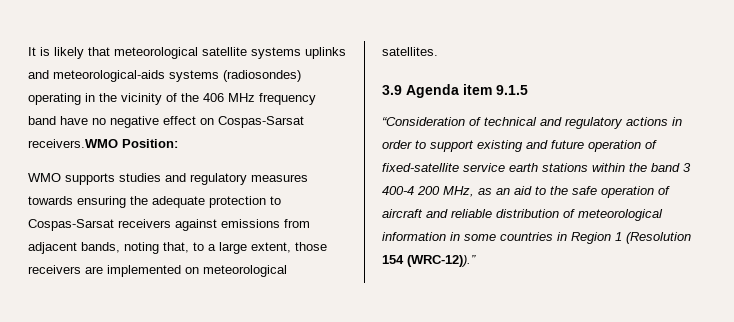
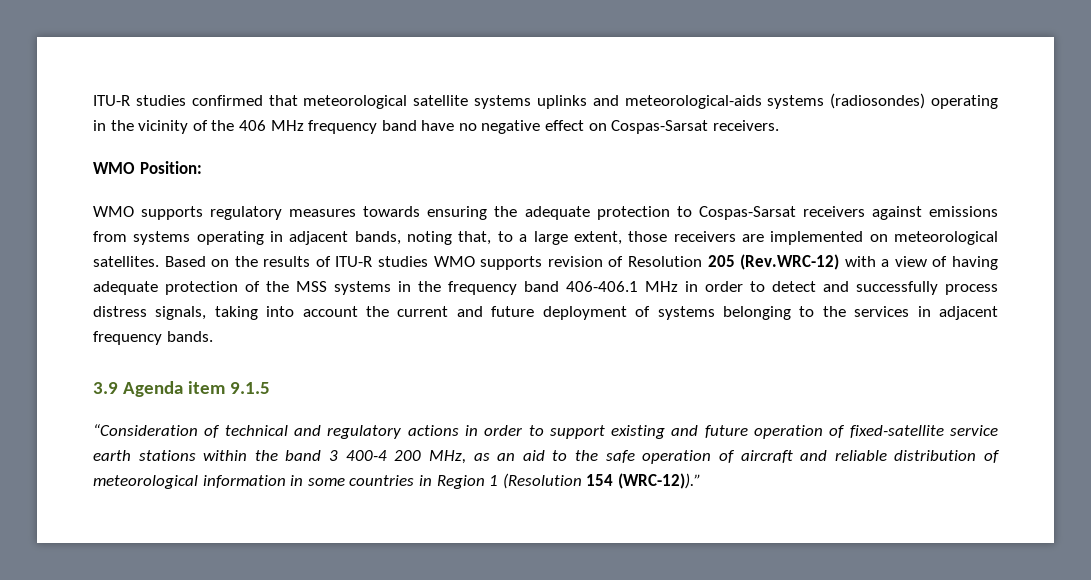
[28,47,84,59] It is likely -> [93,95,263,106] ITU-R studies confirmed
[28,139,118,148] receivers.WMO -> [712,120,779,131] [93,162,135,174] receivers. // WMO
[119,173,186,182] studies and -> (204, 213) none
(310, 223) none -> [133,231,284,245] systems operating in
(438, 51) none -> [164,254,998,270] [93,281,998,295] [93,306,998,320] [93,331,213,345] Based on the results of ITU-R studies WMO supports revision of Resolution 205 (Rev.WRC-12) with a view of having adequate protection of the MSS systems in the frequency band 406-406.1 MHz in order to detect and successfully process distress signals, taking into account the current and future deployment of systems belonging to the services in adjacent frequency bands.

